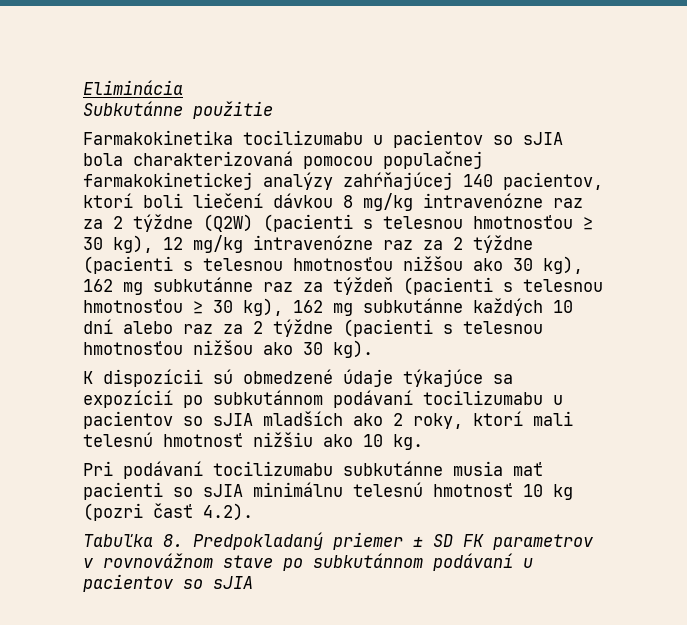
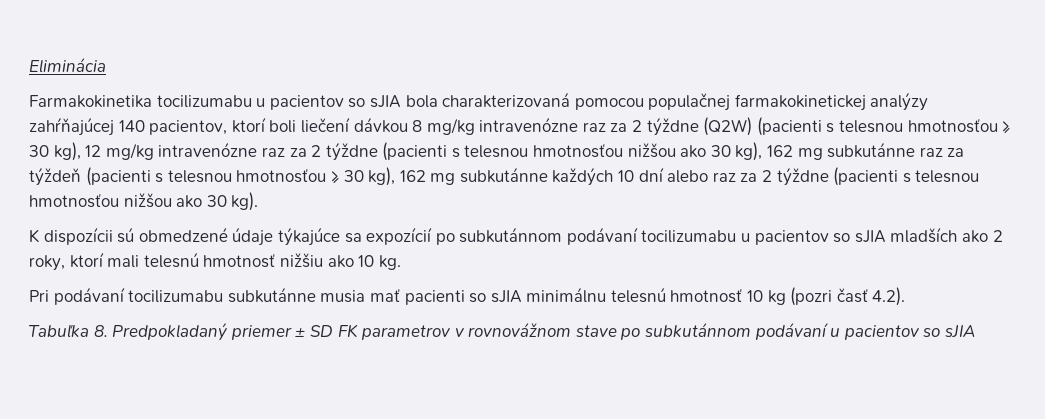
[83,101,273,119] // Subkutánne použitie -> (106, 65) none

